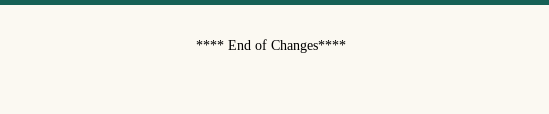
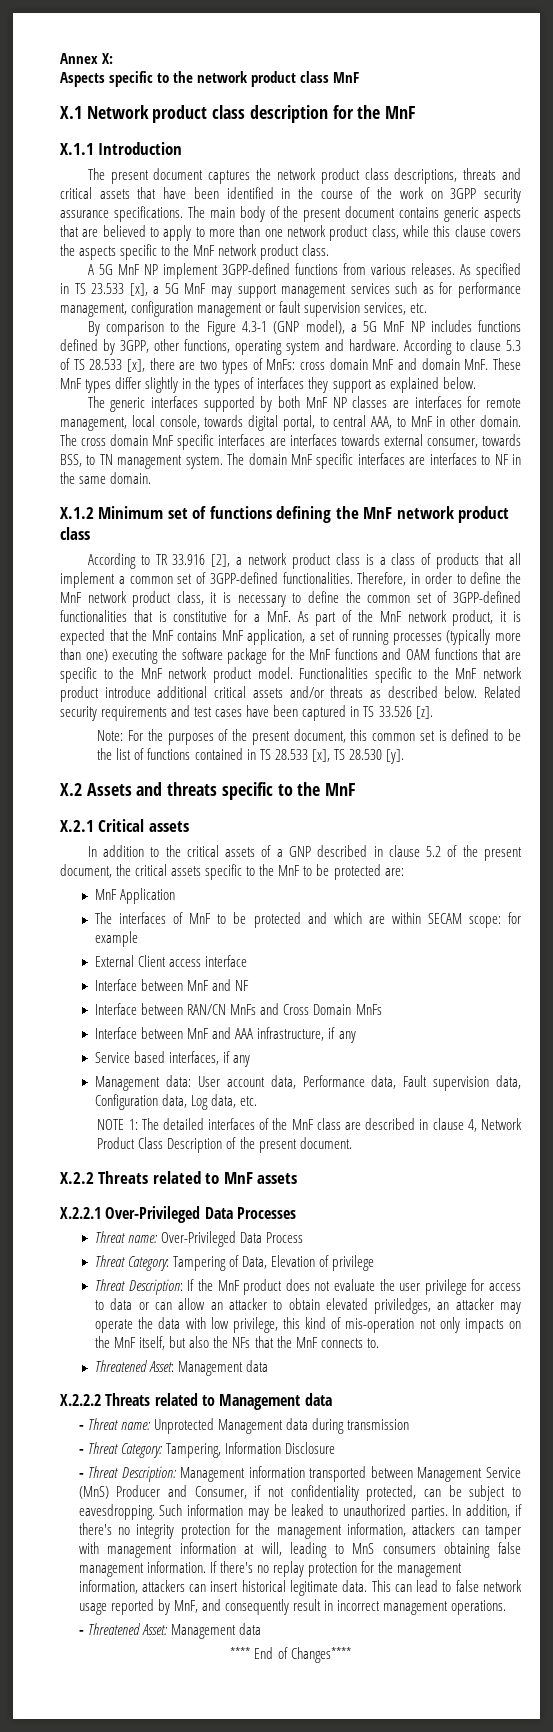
(196, 45) none -> [60,53,114,64] [60,71,360,87] [60,105,416,123] [60,142,183,155] [87,168,522,184] [60,187,522,203] [60,206,522,222] [60,225,521,241] [60,244,330,260] [87,263,521,279] [60,282,521,298] [60,301,428,317] [87,320,521,336] [60,339,521,355] [60,358,521,374] [60,377,476,393] [87,396,521,412] [60,415,521,431] [60,434,522,450] [60,453,521,469] [60,472,152,484] [60,506,510,523] [60,527,90,540] [87,553,522,569] [60,572,521,588] [60,591,522,607] [60,610,521,626] [60,629,522,645] [60,648,522,664] [60,667,522,683] [60,686,521,702] [60,705,433,721] [97,729,521,745] [97,748,404,764] [60,782,356,800] [60,819,189,832] [87,845,522,861] [60,864,404,880] [95,888,176,904] [95,912,521,928] [95,931,139,947] [95,955,248,967] [95,979,250,991] [95,1003,382,1015] [95,1027,356,1043] [95,1051,251,1067] [95,1075,521,1091] [95,1094,258,1110] [97,1118,522,1132] [97,1137,352,1153] [60,1171,298,1184] [60,1206,296,1223] [95,1231,304,1247] [95,1255,375,1271] [95,1279,522,1295] [95,1298,521,1314] [95,1317,521,1333] [95,1336,379,1350] [95,1360,269,1376] [60,1393,332,1410] [78,1418,410,1434] [78,1442,335,1458] [78,1466,521,1482] [78,1485,521,1501] [78,1504,523,1520] [78,1523,521,1539] [78,1542,521,1558] [78,1561,463,1577] [78,1580,522,1596] [78,1599,507,1615] [78,1623,261,1639] Annex X: // Aspects specific to the network product class MnF // X.1 Network product class description for the MnF // X.1.1 Introduction // The present document captures the network product class descriptions, threats and critical assets that have been identified in the course of the work on 3GPP security assurance specifications. The main body of the present document contains generic aspects that are believed to apply to more than one network product class, while this clause covers the aspects specific to the MnF network product class. // A 5G MnF NP implement 3GPP-defined functions from various releases. As specified in TS 23.533 [x], a 5G MnF may support management services such as for performance management, configuration management or fault supervision services, etc. // By comparison to the Figure 4.3-1 (GNP model), a 5G MnF NP includes functions defined by 3GPP, other functions, operating system and hardware. According to clause 5.3 of TS 28.533 [x], there are two types of MnFs: cross domain MnF and domain MnF. These MnF types differ slightly in the types of interfaces they support as explained below. // The generic interfaces supported by both MnF NP classes are interfaces for remote management, local console, towards digital portal, to central AAA, to MnF in other domain. The cross domain MnF specific interfaces are interfaces towards external consumer, towards BSS, to TN management system. The domain MnF specific interfaces are interfaces to NF in the same domain. // X.1.2 Minimum set of functions defining the MnF network product class // According to TR 33.916 [2], a network product class is a class of products that all implement a common set of 3GPP-defined functionalities. Therefore, in order to define the MnF network product class, it is necessary to define the common set of 3GPP-defined functionalities that is constitutive for a MnF. As part of the MnF network product, it is expected that the MnF contains MnF application, a set of running processes (typically more than one) executing the software package for the MnF functions and OAM functions that are specific to the MnF network product model. Functionalities specific to the MnF network product introduce additional critical assets and/or threats as described below. Related security requirements and test cases have been captured in TS 33.526 [z]. // Note: For the purposes of the present document, this common set is defined to be the list of functions contained in TS 28.533 [x], TS 28.530 [y]. // X.2 Assets and threats specific to the MnF // X.2.1 Critical assets // In addition to the critical assets of a GNP described in clause 5.2 of the present document, the critical assets specific to the MnF to be protected are: // MnF Application // The interfaces of MnF to be protected and which are within SECAM scope: for example // External Client access interface // Interface between MnF and NF // Interface between RAN/CN MnFs and Cross Domain MnFs // Interface between MnF and AAA infrastructure, if any // Service based interfaces, if any // Management data: User account data, Performance data, Fault supervision data, Configuration data, Log data, etc. // NOTE 1: The detailed interfaces of the MnF class are described in clause 4, Network Product Class Description of the present document. // X.2.2 Threats related to MnF assets // X.2.2.1 Over-Privileged Data Processes // Threat name: Over-Privileged Data Process // Threat Category: Tampering of Data, Elevation of privilege // Threat Description: If the MnF product does not evaluate the user privilege for access to data or can allow an attacker to obtain elevated priviledges, an attacker may operate the data with low privilege, this kind of mis-operation not only impacts on the MnF itself, but also the NFs that the MnF connects to. // Threatened Asset: Management data // X.2.2.2 Threats related to Management data // - Threat name: Unprotected Management data during transmission // - Threat Category: Tampering, Information Disclosure // - Threat Description: Management information transported between Management Service (MnS) Producer and Consumer, if not confidentiality protected, can be subject to eavesdropping. Such information may be leaked to unauthorized parties. In addition, if there's no integrity protection for the management information, attackers can tamper with management information at will, leading to MnS consumers obtaining false management information. If there's no replay protection for the management information, attackers can insert historical legitimate data. This can lead to false network usage reported by MnF, and consequently result in incorrect management operations. // - Threatened Asset: Management data //

